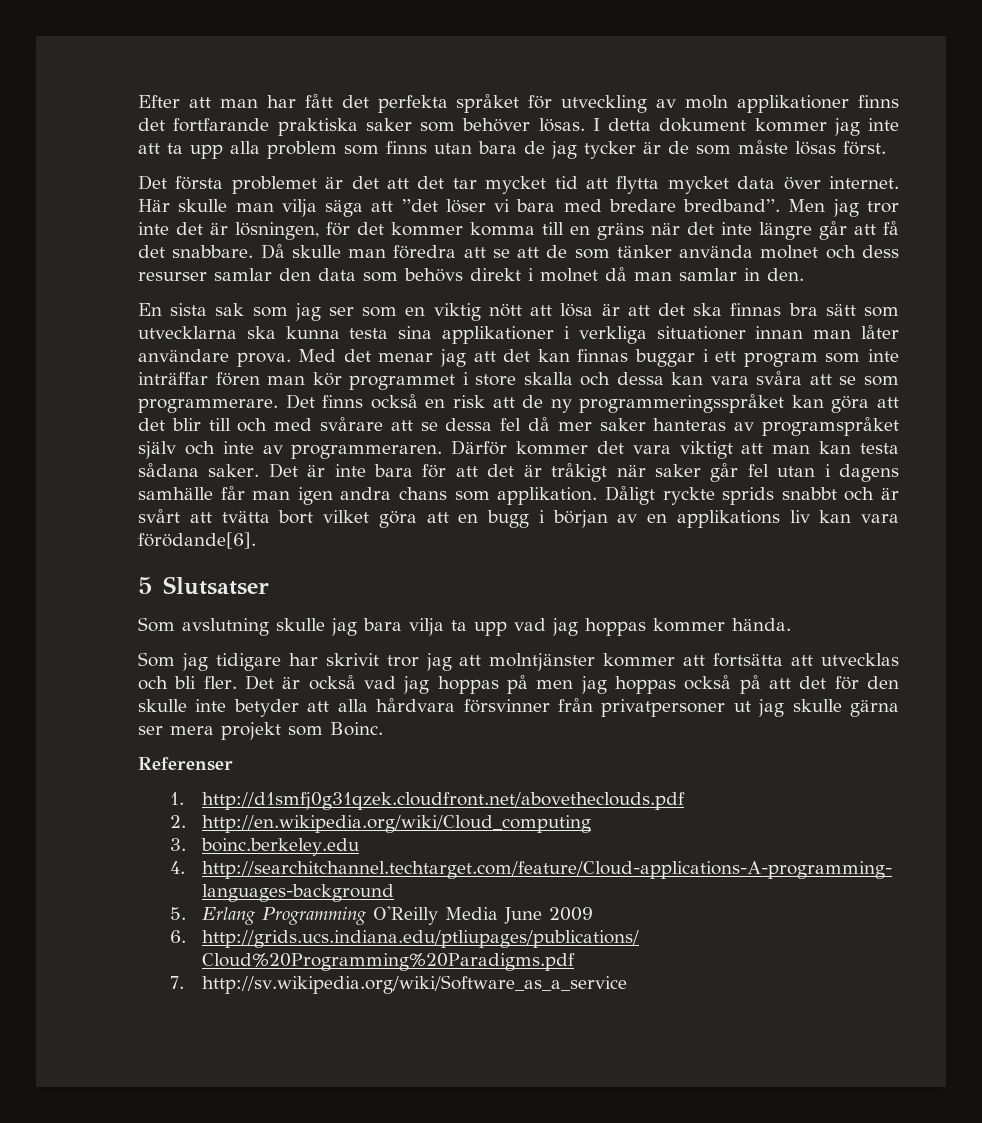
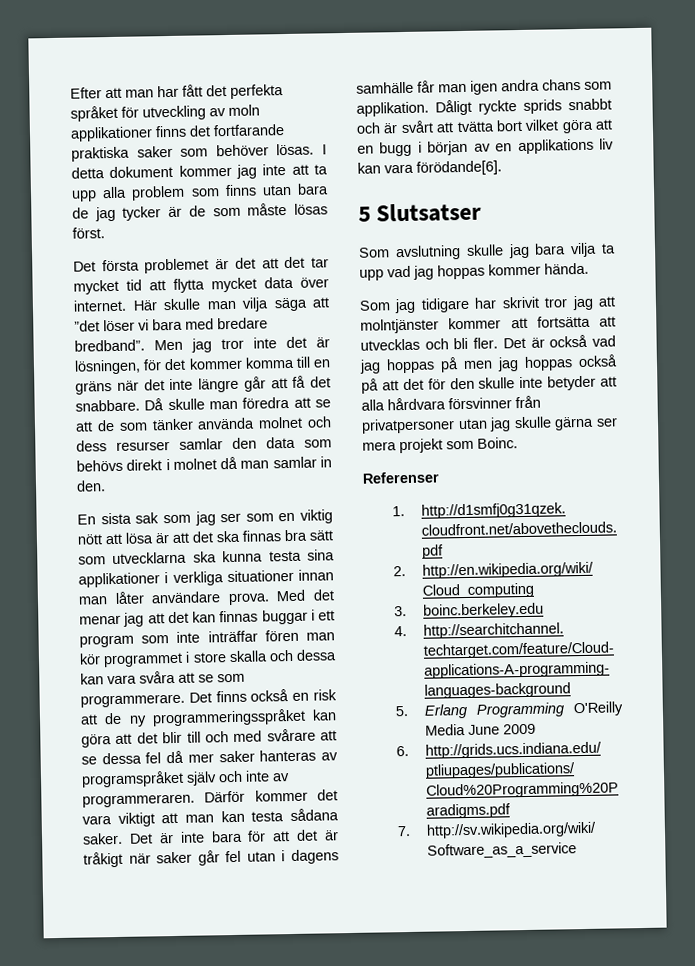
[733,701,751,712] ut -> [457,418,488,430] utan

